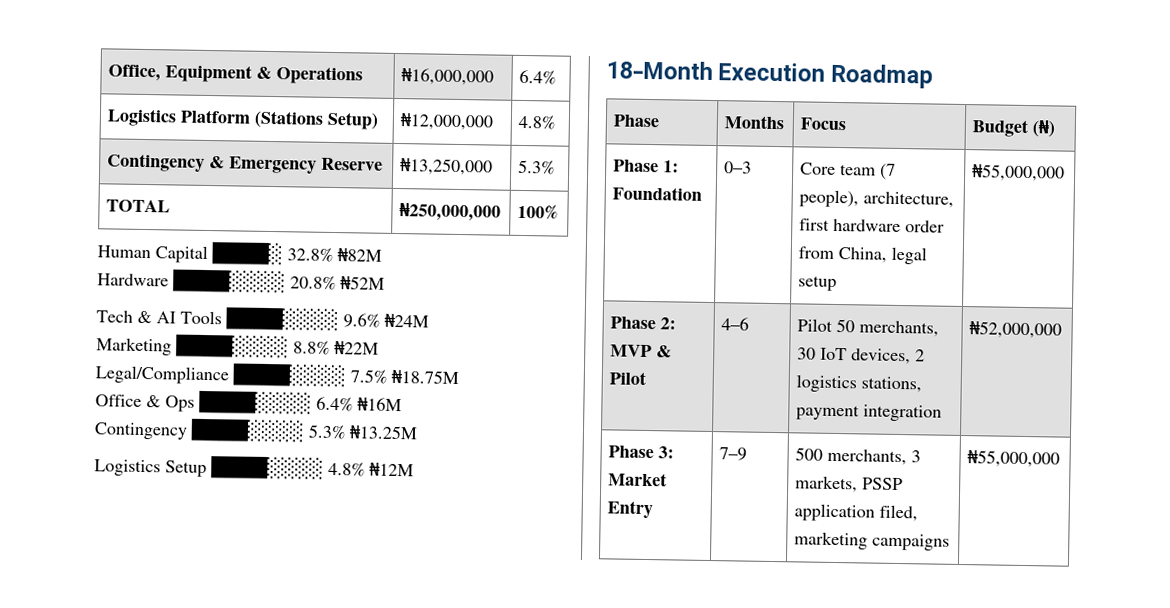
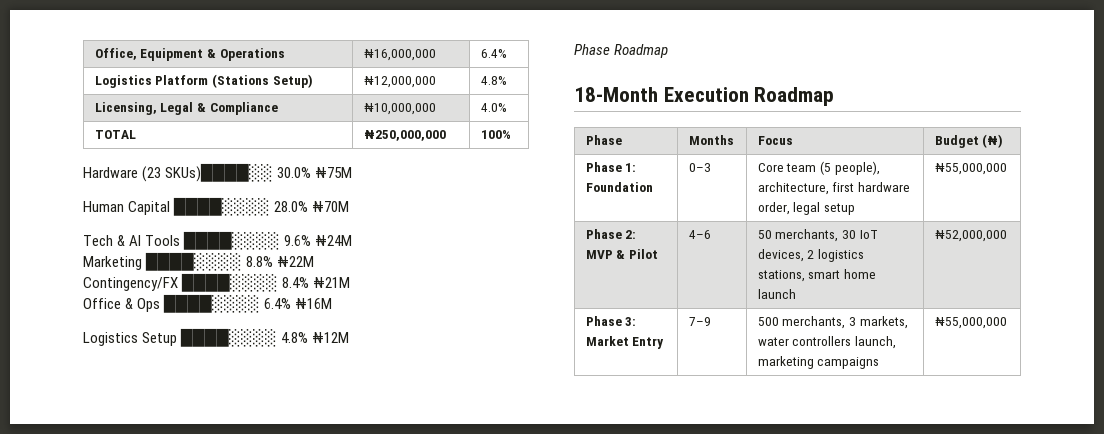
[107,153,384,174] [400,158,494,176] [518,159,556,175] [106,199,171,213] [399,203,502,222] [517,203,559,220] [97,242,382,266] [97,269,385,294] Contingency & Emergency Reserve | ₦13,250,000 | 5.3% // TOTAL | ₦250,000,000 | 100% // Human Capital ████░ 32.8% ₦82M // Hardware ████░░░░ 20.8% ₦52M -> [94,102,278,115] [363,103,436,115] [480,103,507,112] [94,130,136,139] [363,130,446,141] [480,130,511,139] [83,163,353,182] [83,197,350,216] Licensing, Legal & Compliance | ₦10,000,000 | 4.0% // TOTAL | ₦250,000,000 | 100% // Hardware (23 SKUs)████░░ 30.0% ₦75M // Human Capital ████░░░░ 28.0% ₦70M
[95,363,459,388] Legal/Compliance ████░░░░ 7.5% ₦18.75M -> [83,273,351,292] Contingency/FX ████░░░░ 8.4% ₦21M
[94,418,418,443] // Contingency ████░░░░ 5.3% ₦13.25M -> (333, 303) none
(414, 469) none -> [574,44,669,58] // Phase Roadmap
[880,163,897,180] (7 -> [819,161,831,175] (5
[905,220,946,233] [798,246,888,263] order from China, -> [757,202,790,215] order,
[797,318,834,332] Pilot -> (711, 234) none
[796,404,943,422] payment integration -> [808,269,876,279] [757,289,796,299] smart home launch
[862,477,904,491] [794,503,919,522] PSSP application filed, -> [757,336,896,349] water controllers launch,

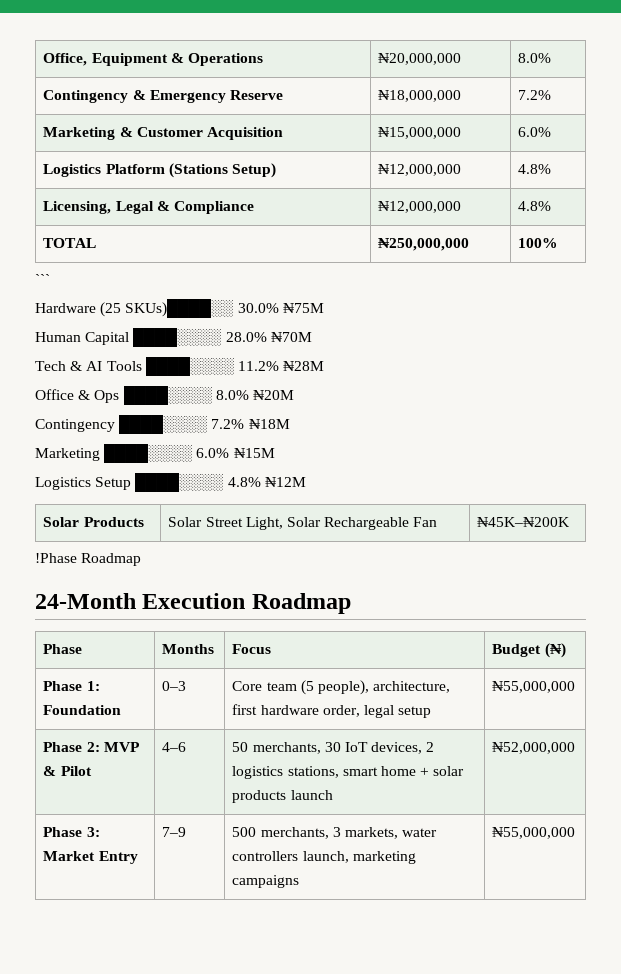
[363,49,436,61] [480,49,507,58] ₦16,000,000 | 6.4% -> [378,53,462,65] [518,53,552,63] [43,90,284,103] [378,90,462,102] [518,90,552,100] [43,127,284,140] [378,127,462,139] [518,127,552,137] ₦20,000,000 | 8.0% // Contingency & Emergency Reserve | ₦18,000,000 | 7.2% // Marketing & Customer Acquisition | ₦15,000,000 | 6.0%
[363,103,436,115] [480,103,507,112] ₦10,000,000 | 4.0% -> [378,201,462,213] [518,201,552,211] ₦12,000,000 | 4.8%
(511, 134) none -> [35,274,50,284] // ```
[142,166,162,182] (23 -> [100,302,122,317] (25
[284,235,353,246] [83,252,315,271] [83,273,351,292] [83,294,333,313] 9.6% ₦24M // Marketing ████░░░░ 8.8% ₦22M // Contingency/FX ████░░░░ 8.4% ₦21M // Office & Ops ████░░░░ 6.4% ₦16M -> [237,361,325,371] [35,386,294,405] [35,415,290,434] [35,444,275,463] 11.2% ₦28M // Office & Ops ████░░░░ 8.0% ₦20M // Contingency ████░░░░ 7.2% ₦18M // Marketing ████░░░░ 6.0% ₦15M
[574,44,669,58] [574,87,658,102] // Phase Roadmap // 18-Month -> [43,517,144,527] [168,517,438,530] [477,517,571,527] [35,553,142,566] [35,593,136,609] // Solar Products | Solar Street Light, Solar Rechargeable Fan | ₦45K–₦200K // !Phase Roadmap // 24-Month
(876, 274) none -> [420,766,465,776] [232,790,287,803] + solar products

